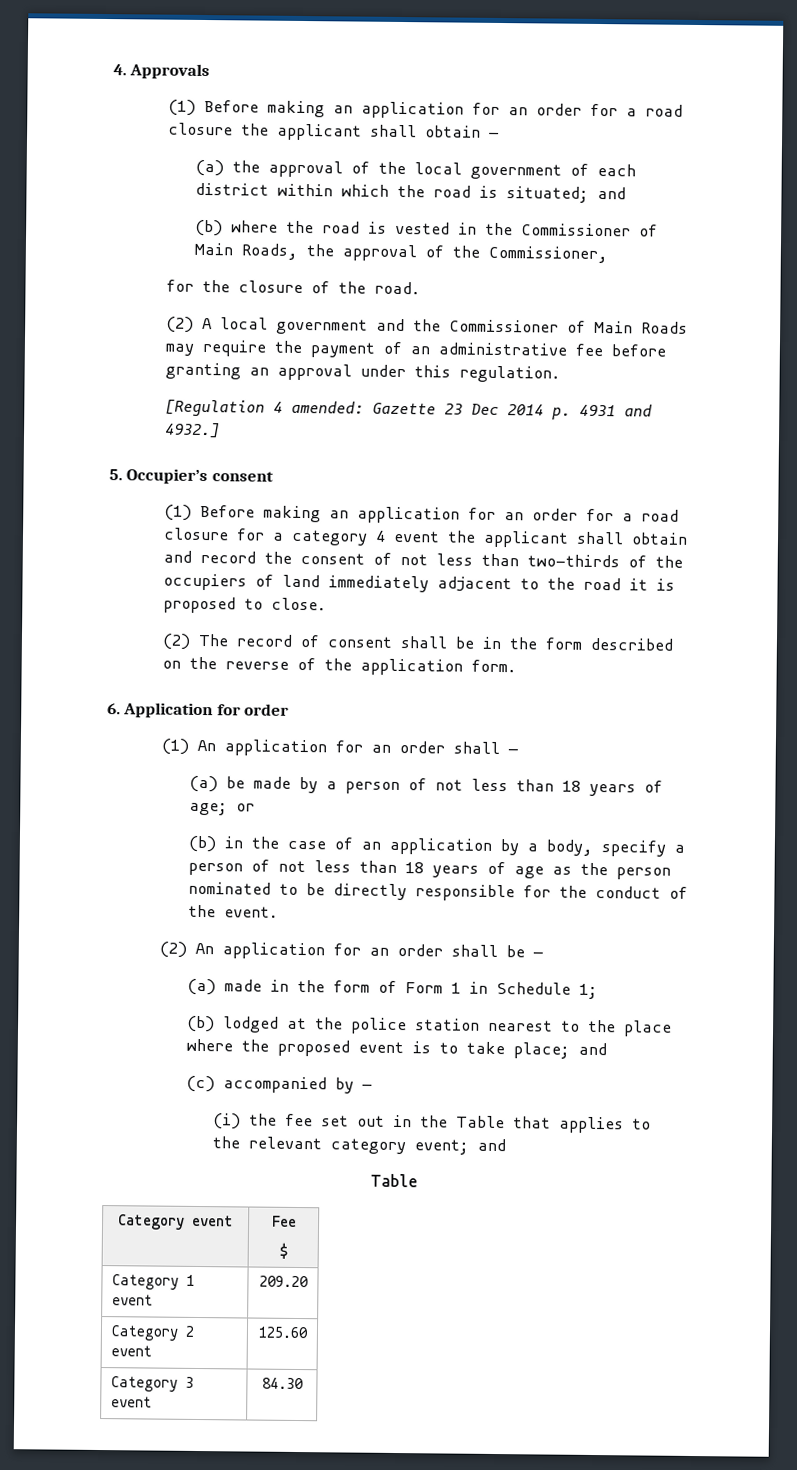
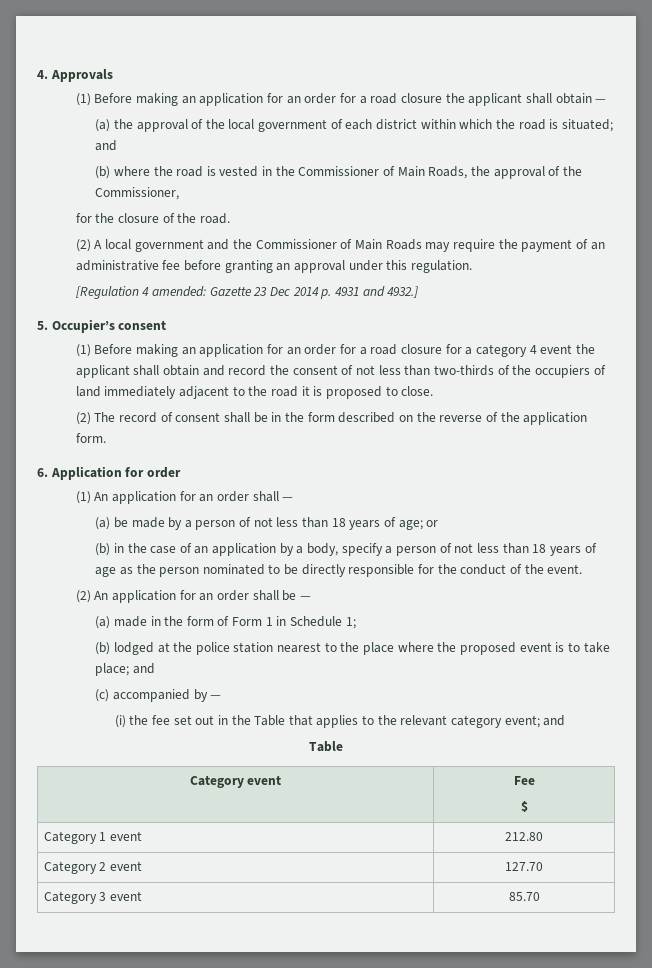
[258,1275,309,1288] 209.20 -> [505,832,543,841] 212.80
[257,1326,309,1339] 125.60 -> [505,862,543,871] 127.70
[261,1377,304,1390] 84.30 -> [508,892,540,901] 85.70

